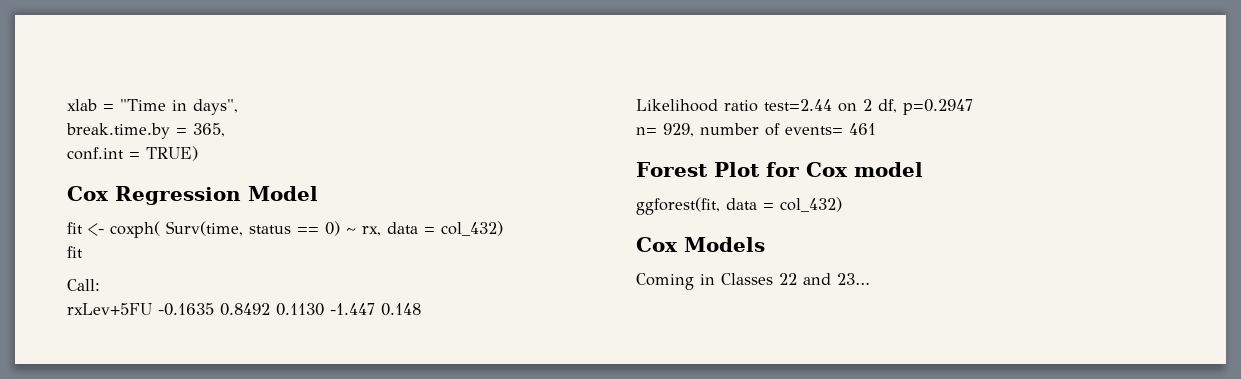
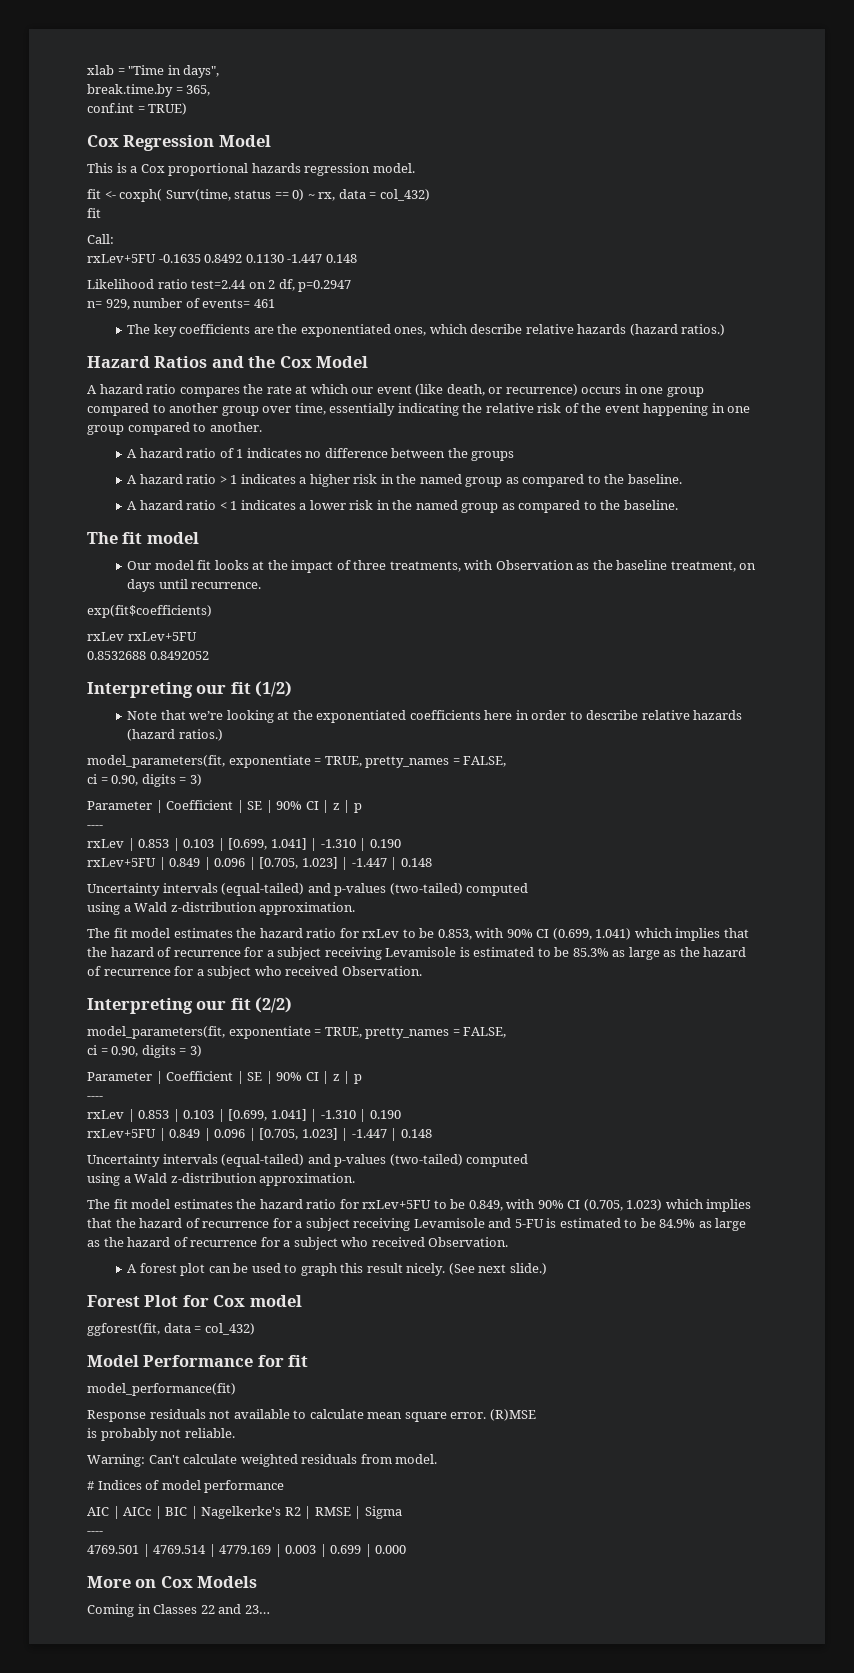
(318, 193) none -> [87,163,415,176] // This is a Cox proportional hazards regression model.
(876, 129) none -> [127,324,726,337] [87,356,369,368] [87,384,704,397] [87,403,751,416] [87,422,262,435] [127,448,515,461] [127,474,682,487] [127,500,678,513] [87,532,199,544] [127,560,757,573] [127,579,262,592] [87,605,212,618] [87,632,197,641] [87,651,209,660] [87,681,293,698] [127,710,743,723] [127,729,223,741] [87,755,507,768] [87,774,202,787] [87,800,362,813] [87,825,103,829] [87,838,401,851] [87,857,432,870] [87,883,529,896] [87,902,356,915] [87,928,749,941] [87,947,747,960] [87,966,422,979] [87,997,293,1014] [87,1026,507,1039] [87,1045,202,1058] [87,1071,362,1084] [87,1096,103,1100] [87,1109,401,1122] [87,1128,432,1141] [87,1154,529,1167] [87,1173,356,1186] [87,1199,752,1212] [87,1218,747,1231] [87,1237,509,1250] [127,1263,547,1276] // The key coefficients are the exponentiated ones, which describe relative hazards (hazard ratios.) // Hazard Ratios and the Cox Model // A hazard ratio compares the rate at which our event (like death, or recurrence) occurs in one group compared to another group over time, essentially indicating the relative risk of the event happening in one group compared to another. // A hazard ratio of 1 indicates no difference between the groups // A hazard ratio > 1 indicates a higher risk in the named group as compared to the baseline. // A hazard ratio < 1 indicates a lower risk in the named group as compared to the baseline. // The fit model // Our model fit looks at the impact of three treatments, with Observation as the baseline treatment, on days until recurrence. // exp(fit$coefficients) // rxLev rxLev+5FU // 0.8532688 0.8492052 // Interpreting our fit (1/2) // Note that we’re looking at the exponentiated coefficients here in order to describe relative hazards (hazard ratios.) // model_parameters(fit, exponentiate = TRUE, pretty_names = FALSE, // ci = 0.90, digits = 3) // Parameter | Coefficient | SE | 90% CI | z | p // ---- // rxLev | 0.853 | 0.103 | [0.699, 1.041] | -1.310 | 0.190 // rxLev+5FU | 0.849 | 0.096 | [0.705, 1.023] | -1.447 | 0.148 // Uncertainty intervals (equal-tailed) and p-values (two-tailed) computed // using a Wald z-distribution approximation. // The fit model estimates the hazard ratio for rxLev to be 0.853, with 90% CI (0.699, 1.041) which implies that the hazard of recurrence for a subject receiving Levamisole is estimated to be 85.3% as large as the hazard of recurrence for a subject who received Observation. // Interpreting our fit (2/2) // model_parameters(fit, exponentiate = TRUE, pretty_names = FALSE, // ci = 0.90, digits = 3) // Parameter | Coefficient | SE | 90% CI | z | p // ---- // rxLev | 0.853 | 0.103 | [0.699, 1.041] | -1.310 | 0.190 // rxLev+5FU | 0.849 | 0.096 | [0.705, 1.023] | -1.447 | 0.148 // Uncertainty intervals (equal-tailed) and p-values (two-tailed) computed // using a Wald z-distribution approximation. // The fit model estimates the hazard ratio for rxLev+5FU to be 0.849, with 90% CI (0.705, 1.023) which implies that the hazard of recurrence for a subject receiving Levamisole and 5-FU is estimated to be 84.9% as large as the hazard of recurrence for a subject who received Observation. // A forest plot can be used to graph this result nicely. (See next slide.)
(842, 204) none -> [87,1355,309,1367] [87,1383,236,1396] [87,1409,536,1422] [87,1428,235,1441] [87,1454,438,1467] [87,1480,285,1493] [87,1506,402,1519] [87,1531,103,1535] [87,1544,407,1557] [87,1576,157,1588] Model Performance for fit // model_performance(fit) // Response residuals not available to calculate mean square error. (R)MSE // is probably not reliable. // Warning: Can't calculate weighted residuals from model. // # Indices of model performance // AIC | AICc | BIC | Nagelkerke's R2 | RMSE | Sigma // ---- // 4769.501 | 4769.514 | 4779.169 | 0.003 | 0.699 | 0.000 // More on

